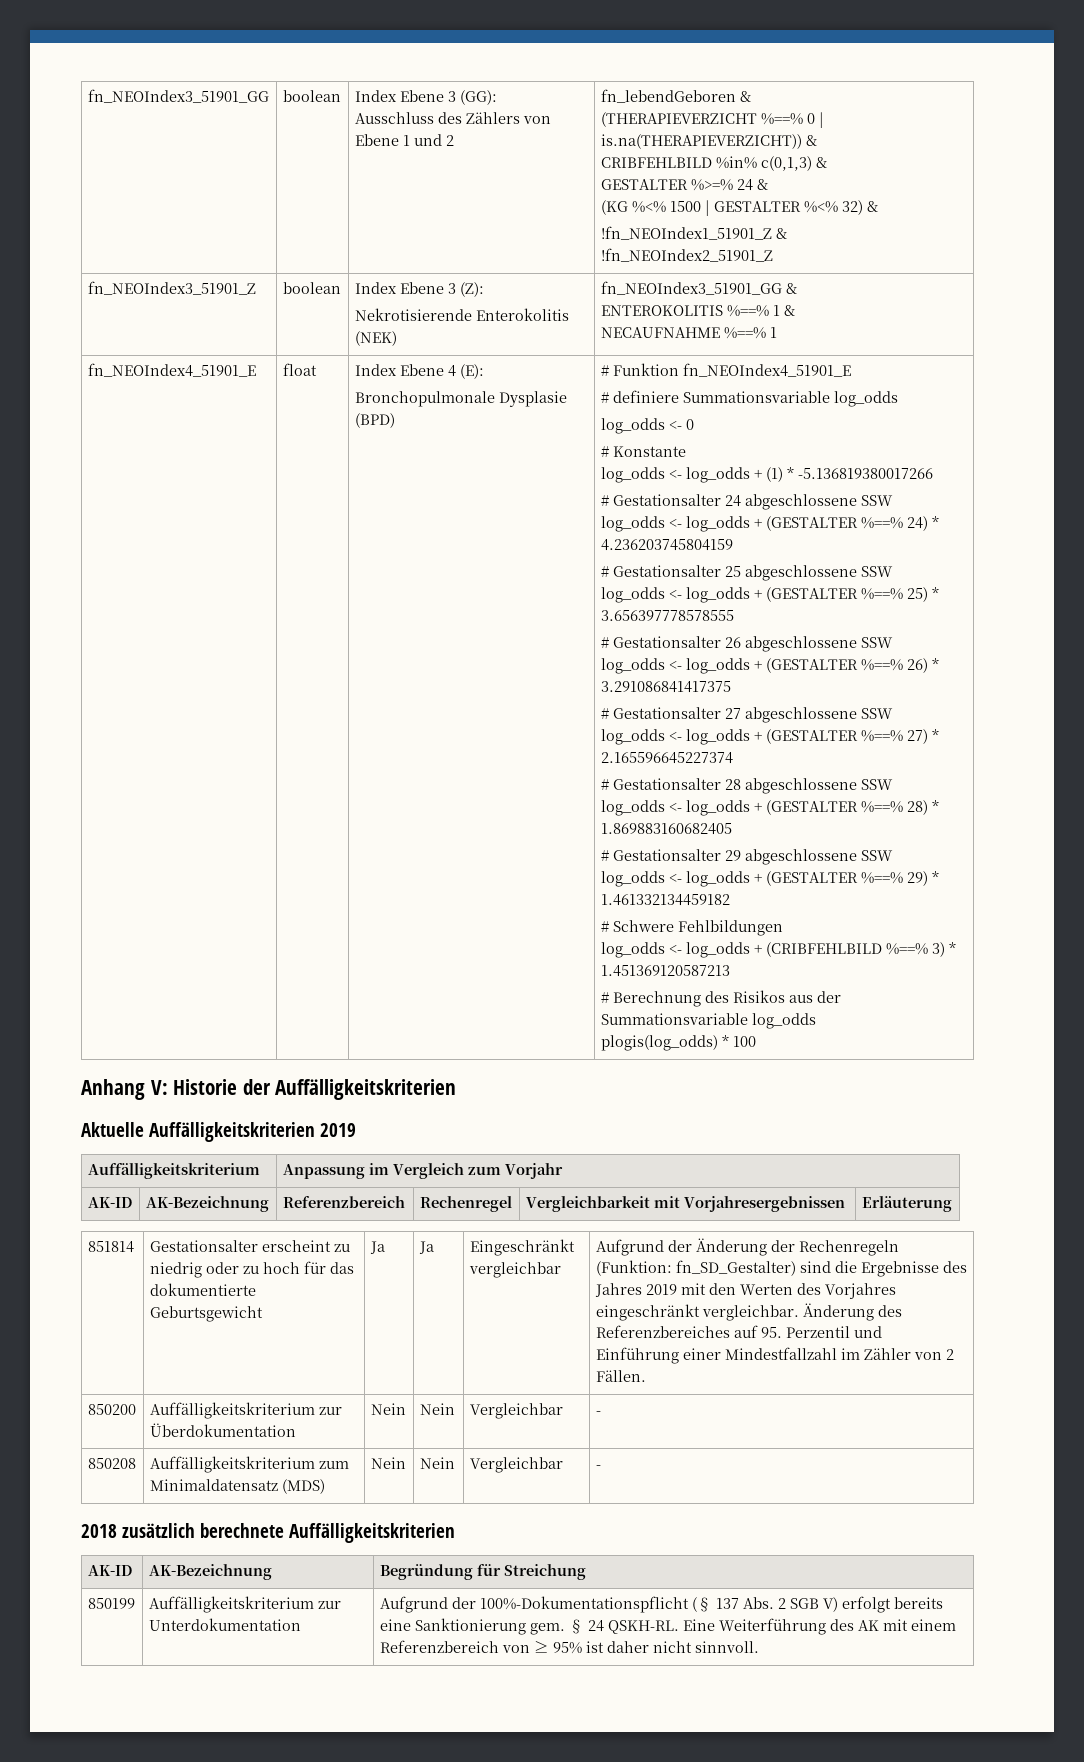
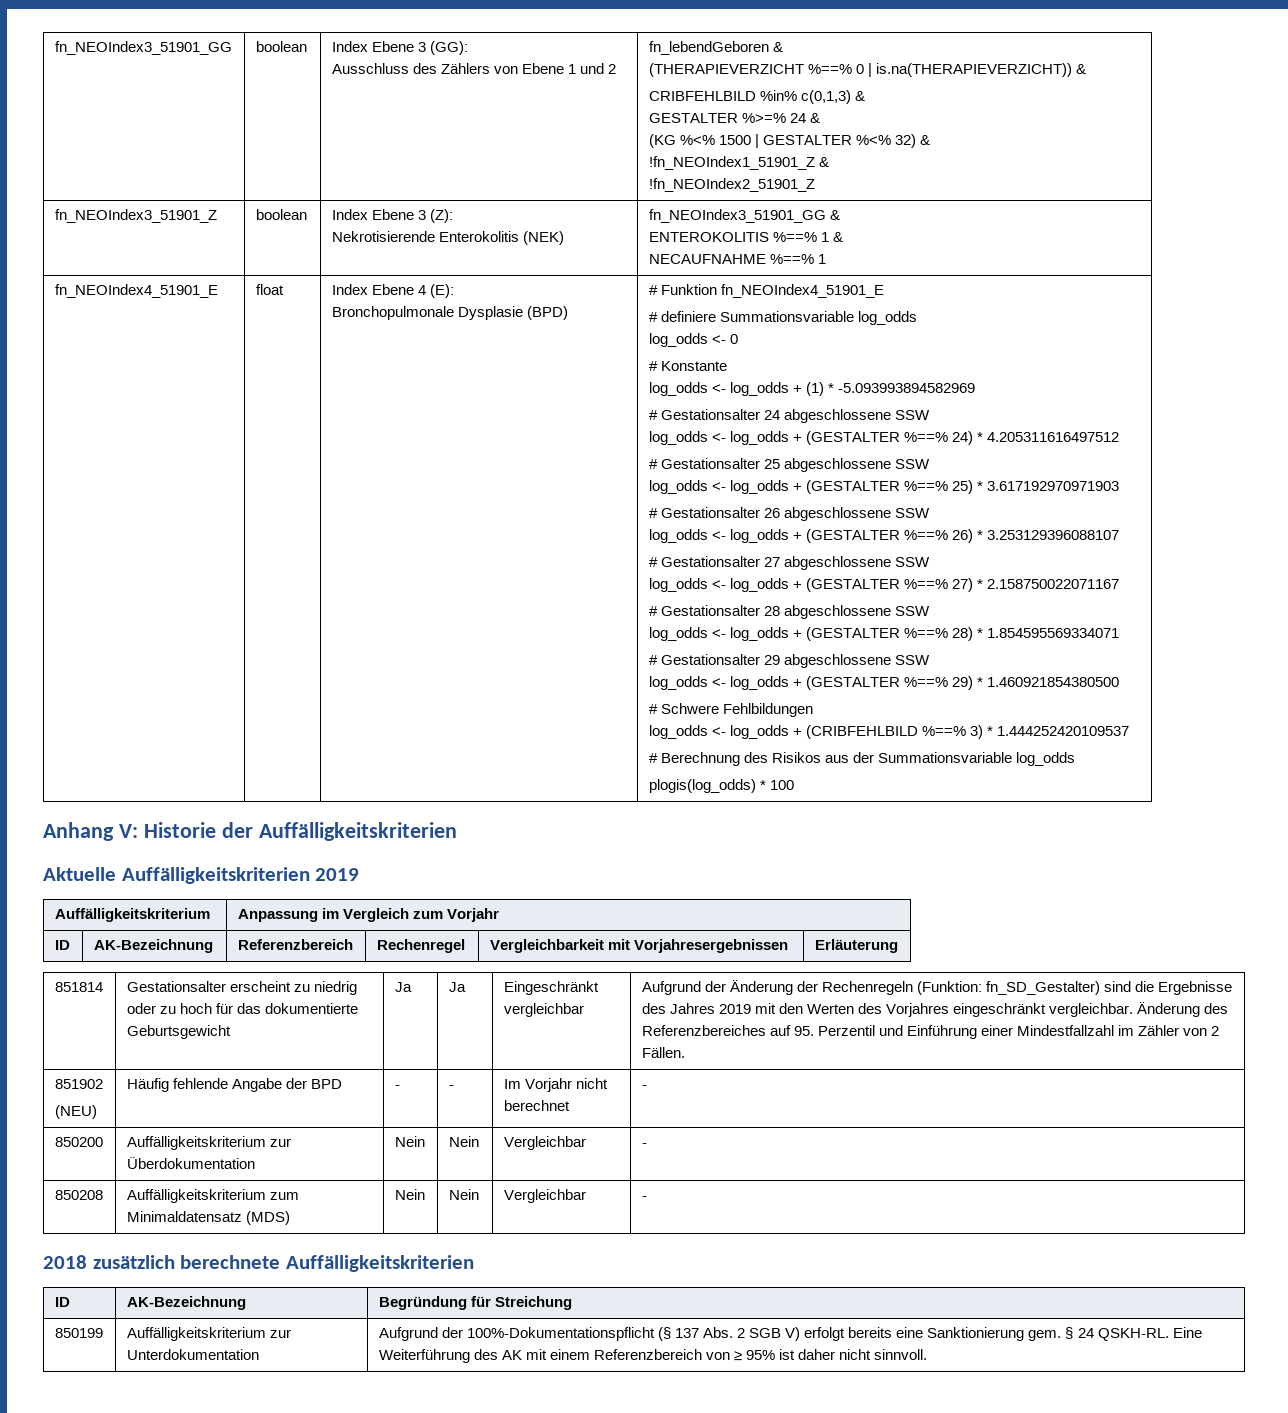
[797,468,933,479] -5.136819380017266 -> [838,383,976,393] -5.093993894582969
[600,539,733,551] 4.236203745804159 -> [987,432,1120,442] 4.205311616497512
[600,610,734,621] 3.656397778578555 -> [987,481,1120,491] 3.617192970971903
[600,681,731,693] 3.291086841417375 -> [987,530,1120,540] 3.253129396088107
[600,752,733,764] 2.165596645227374 -> [987,579,1120,589] 2.158750022071167
[600,823,732,835] 1.869883160682405 -> [987,628,1120,638] 1.854595569334071
[600,894,730,906] 1.461332134459182 -> [987,677,1120,687] 1.460921854380500
[600,965,730,977] 1.451369120587213 -> [997,726,1130,736] 1.444252420109537
[87,1197,132,1208] AK-ID -> [54,940,70,950] ID
(646, 1376) none -> [54,1079,103,1089] [54,1105,97,1119] [126,1078,342,1092] [394,1085,400,1089] [448,1085,454,1089] [503,1078,608,1092] [503,1100,570,1111] [641,1085,647,1089] // 851902 // (NEU) | Häufig fehlende Angabe der BPD | - | - | Im Vorjahr nicht berechnet | -
[87,1565,132,1576] AK-ID -> [54,1297,70,1307] ID

